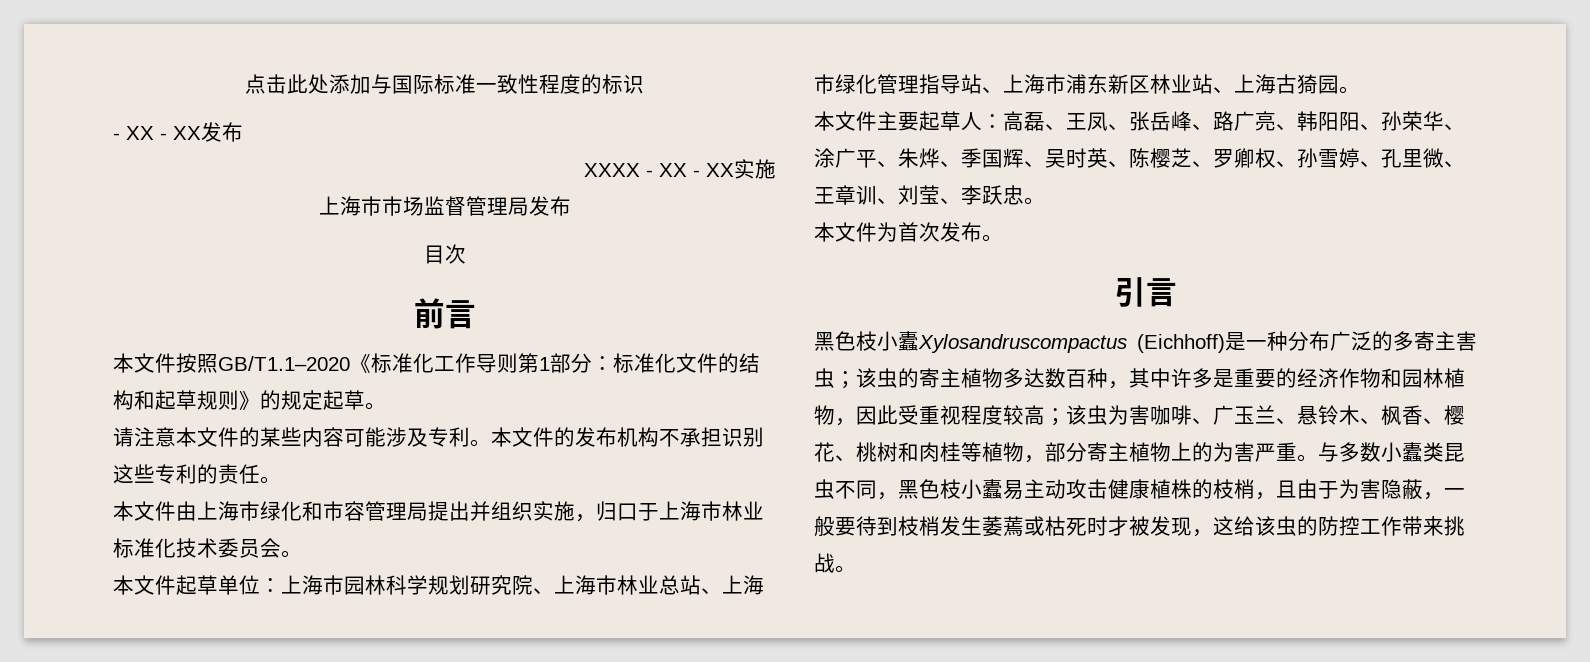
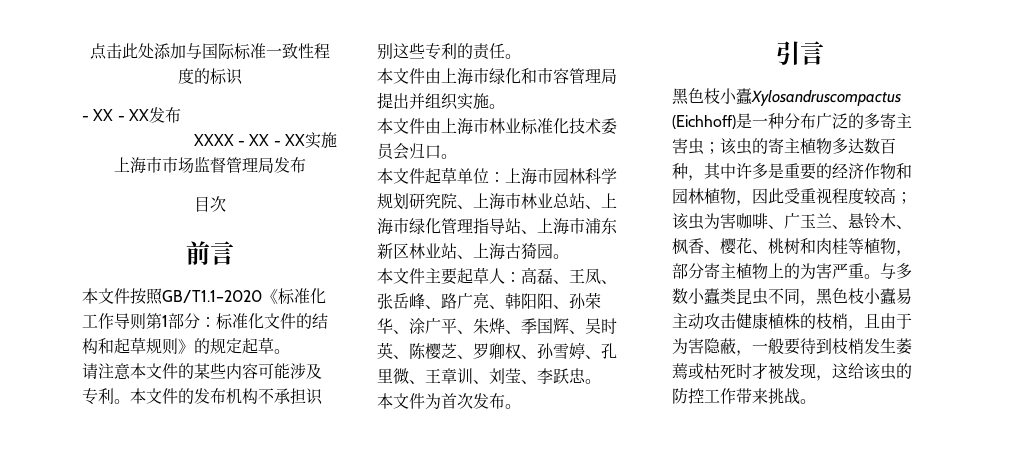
[575,501,659,522] ，归口于 -> [489,104,505,109] [377,118,441,134] 。 // 本文件由
(281, 548) none -> [409,143,441,159] 归口

